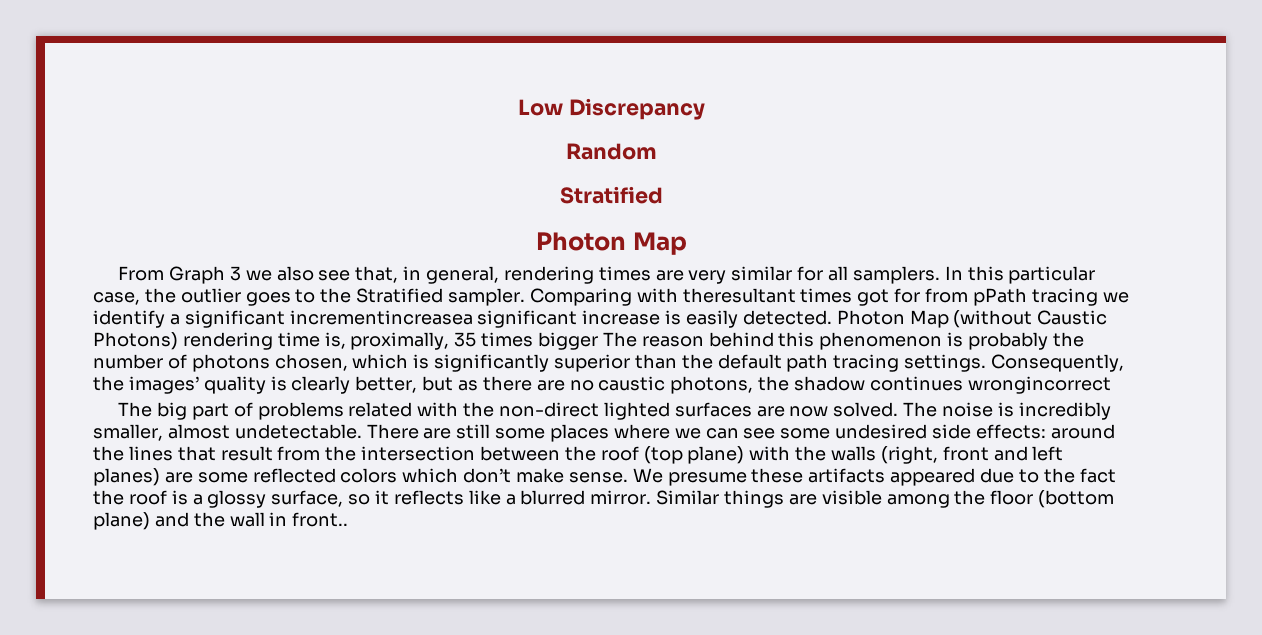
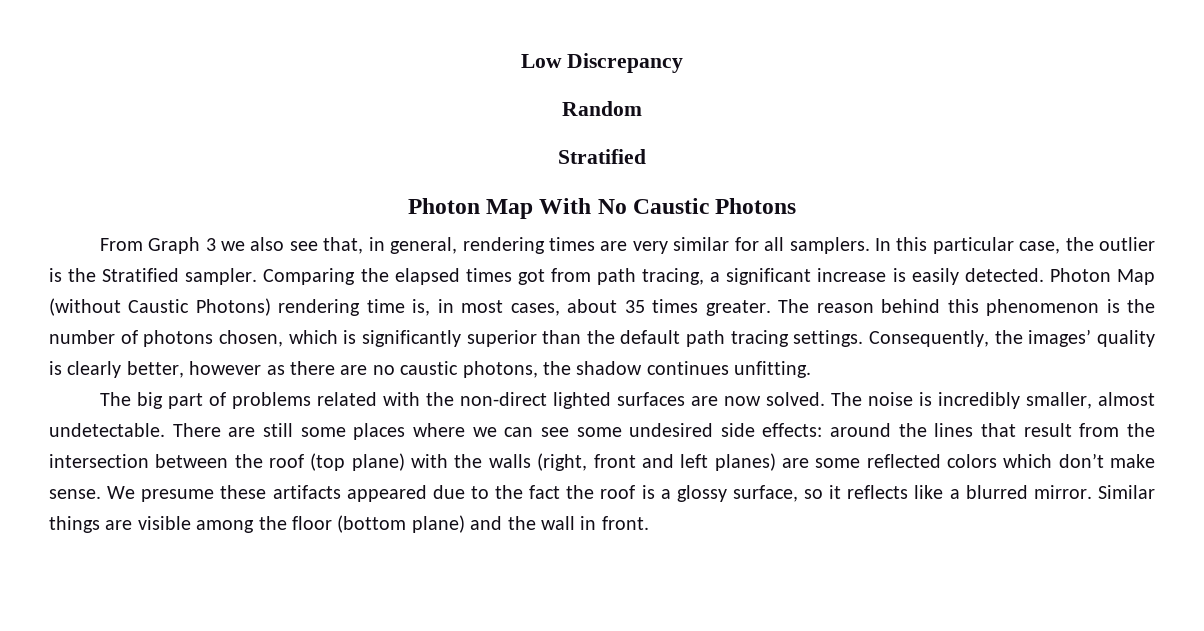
(687, 243) none -> [539,198,797,214] With No Caustic Photons
[245,289,316,306] goes to -> [49,268,62,282] is
[636,288,1129,306] [93,310,473,328] with theresultant times got for from pPath tracing we identify a significant incrementincreasea -> [360,268,721,285] the elapsed times got from path tracing, a
[350,332,450,350] proximally, -> [437,299,618,316] in most cases, about
[538,332,599,350] bigger -> [705,300,771,316] greater.
[968,332,1049,350] probably -> (1120, 306) none
[422,376,454,391] but -> [189,361,262,375] however
[967,376,1111,394] wrongincorrect -> [734,361,812,378] unfitting.
[292,512,349,527] front.. -> [601,516,649,530] front.

